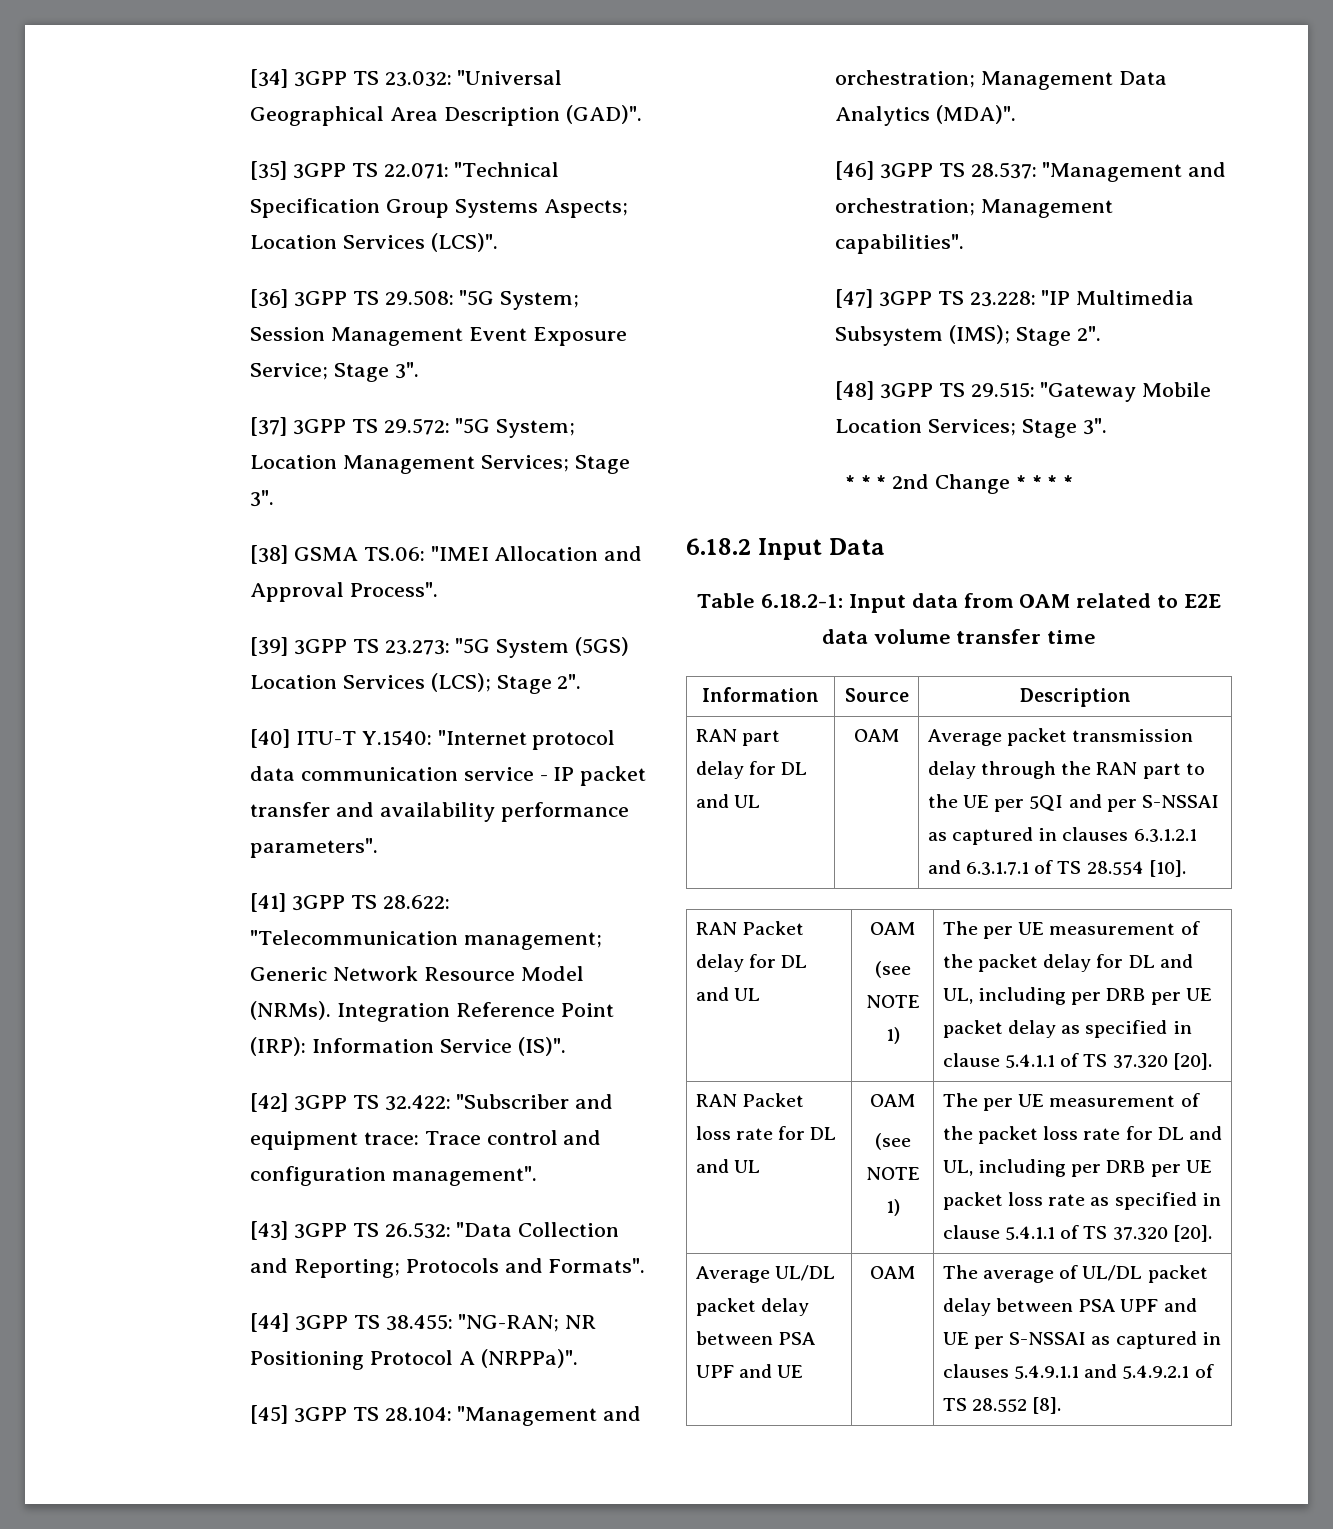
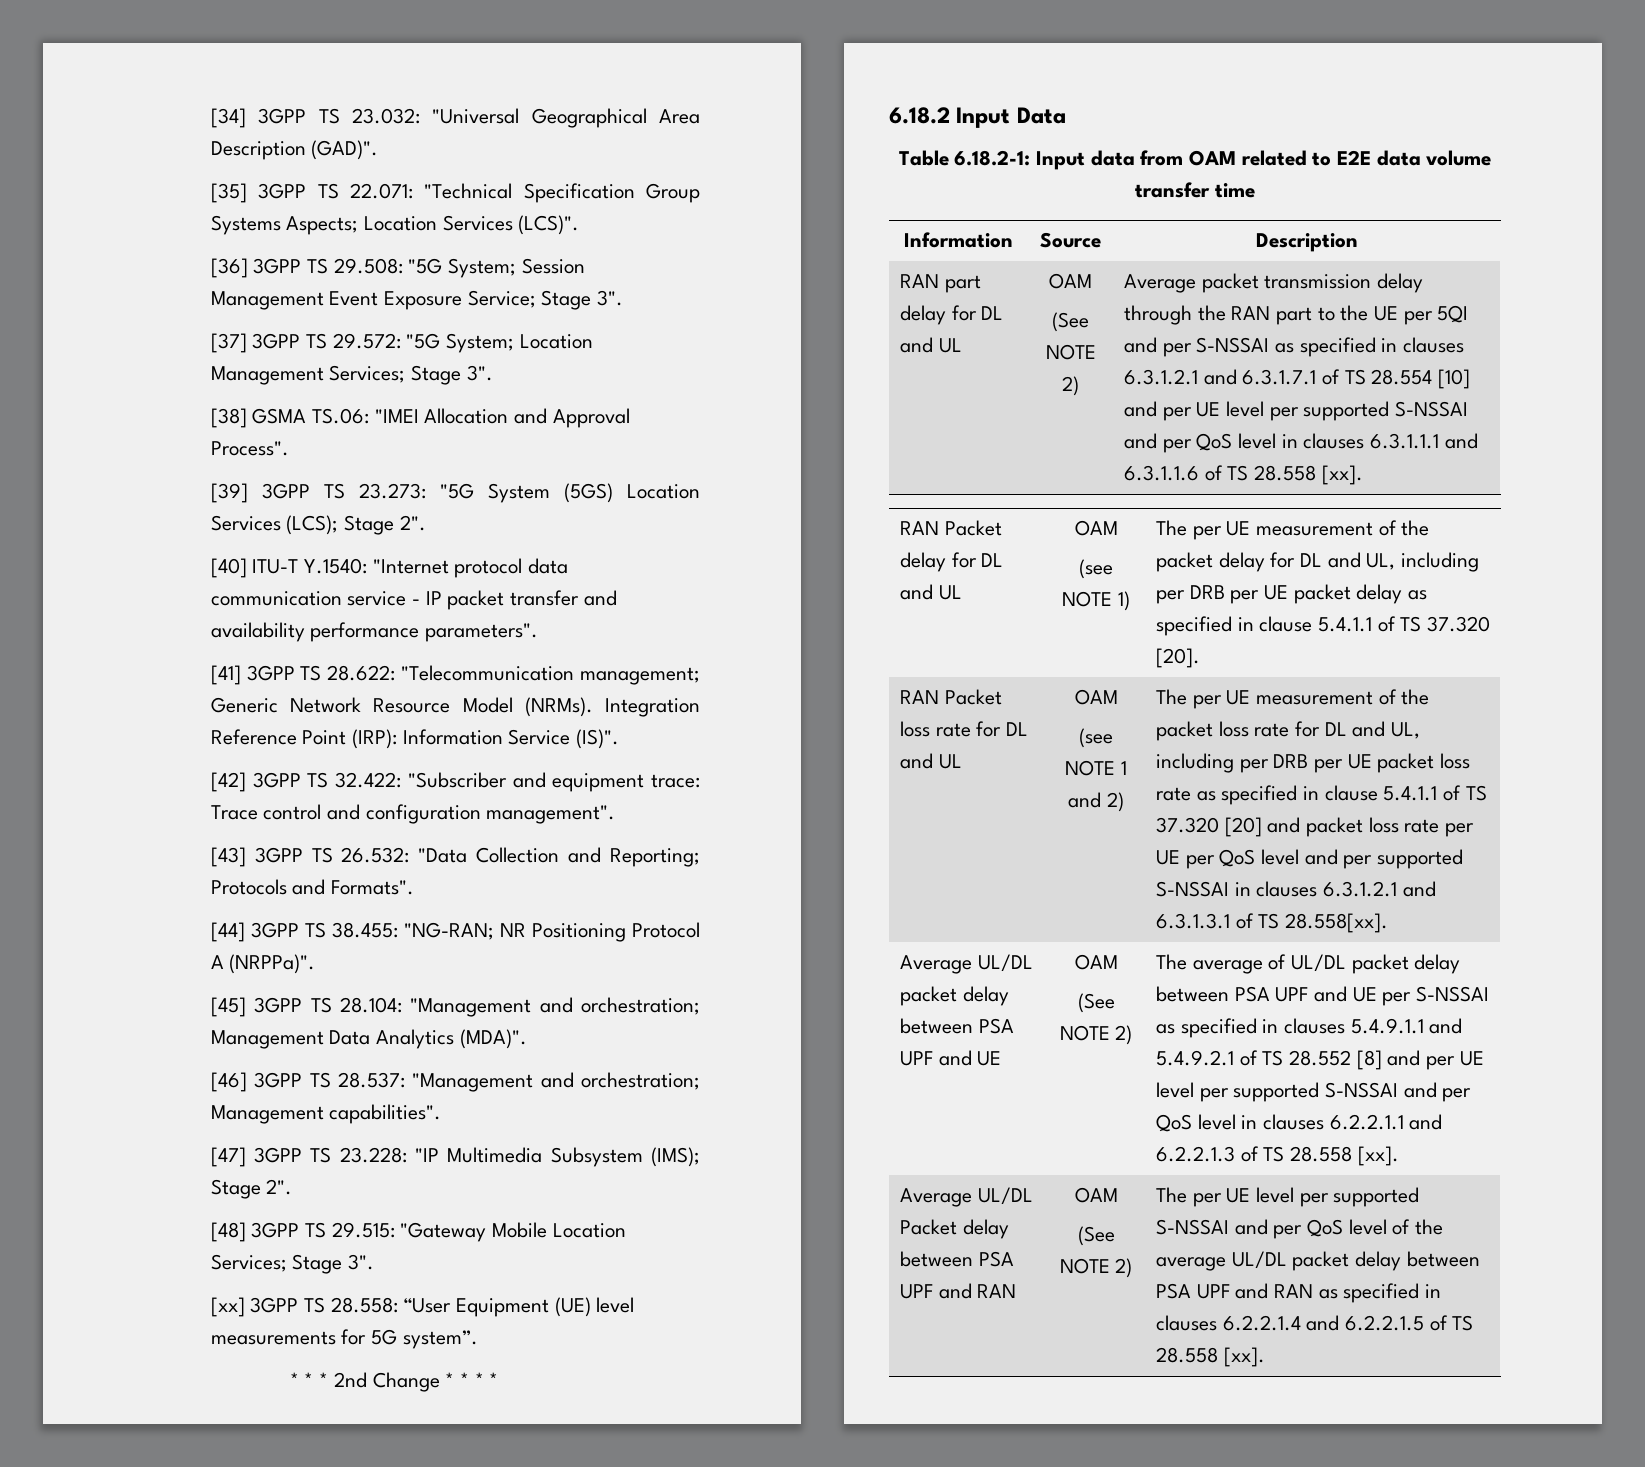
(1107, 426) none -> [210,1297,635,1317] [210,1329,478,1349] // [xx] 3GPP TS 28.558: “User Equipment (UE) level measurements for 5G system”.
(900, 735) none -> [1052,312,1089,332] [1045,344,1096,360] [1062,376,1079,396] // (See NOTE 2)
[951,827,1033,845] captured -> [1299,337,1376,357] specified
[1148,860,1186,877] [10]. -> [1437,369,1470,389] [1123,401,1468,421] [1123,433,1478,453] [1123,465,1363,485] [10] and per UE level per supported S-NSSAI and per QoS level in clauses 6.3.1.1.1 and 6.3.1.1.6 of TS 28.558 [xx].
[885,1199,900,1216] 1) -> [1120,761,1127,775] [1068,792,1124,812] 1 and 2)
[1172,1225,1212,1242] [20]. -> [1224,817,1474,837] [1155,849,1463,869] [1155,881,1436,897] [1155,913,1388,933] [20] and packet loss rate per UE per QoS level and per supported S-NSSAI in clauses 6.3.1.2.1 and 6.3.1.3.1 of TS 28.558[xx].
(916, 1272) none -> [1077,993,1115,1013] [1059,1025,1133,1045] // (See NOTE 2)
[1115,1331,1197,1349] captured -> [1180,1018,1257,1038] specified
[1032,1397,1062,1414] [8]. -> [1356,1050,1484,1070] [1155,1082,1472,1102] [1155,1114,1443,1132] [1155,1146,1399,1166] [899,1187,1033,1207] [899,1219,1009,1239] [899,1251,1014,1267] [899,1283,1017,1299] [1074,1187,1118,1203] [1077,1226,1115,1246] [1059,1258,1133,1278] [1155,1187,1420,1207] [1155,1219,1443,1239] [1155,1251,1480,1271] [1155,1283,1441,1303] [1155,1315,1474,1331] [1155,1347,1265,1367] [8] and per UE level per supported S-NSSAI and per QoS level in clauses 6.2.2.1.1 and 6.2.2.1.3 of TS 28.558 [xx]. // Average UL/DL Packet delay between PSA UPF and RAN | OAM // (See NOTE 2) | The per UE level per supported S-NSSAI and per QoS level of the average UL/DL packet delay between PSA UPF and RAN as specified in clauses 6.2.2.1.4 and 6.2.2.1.5 of TS 28.558 [xx].

